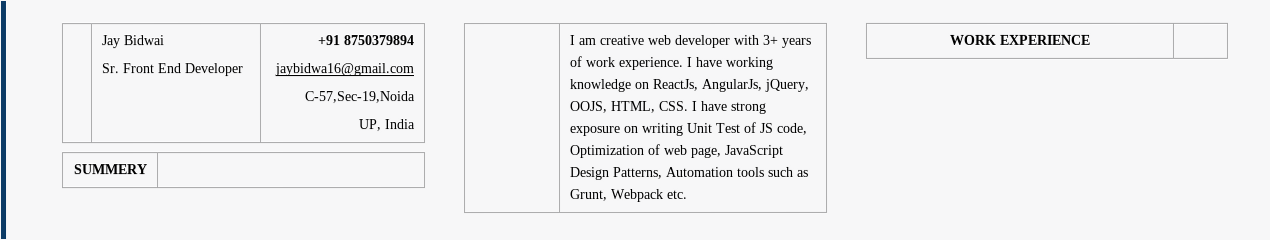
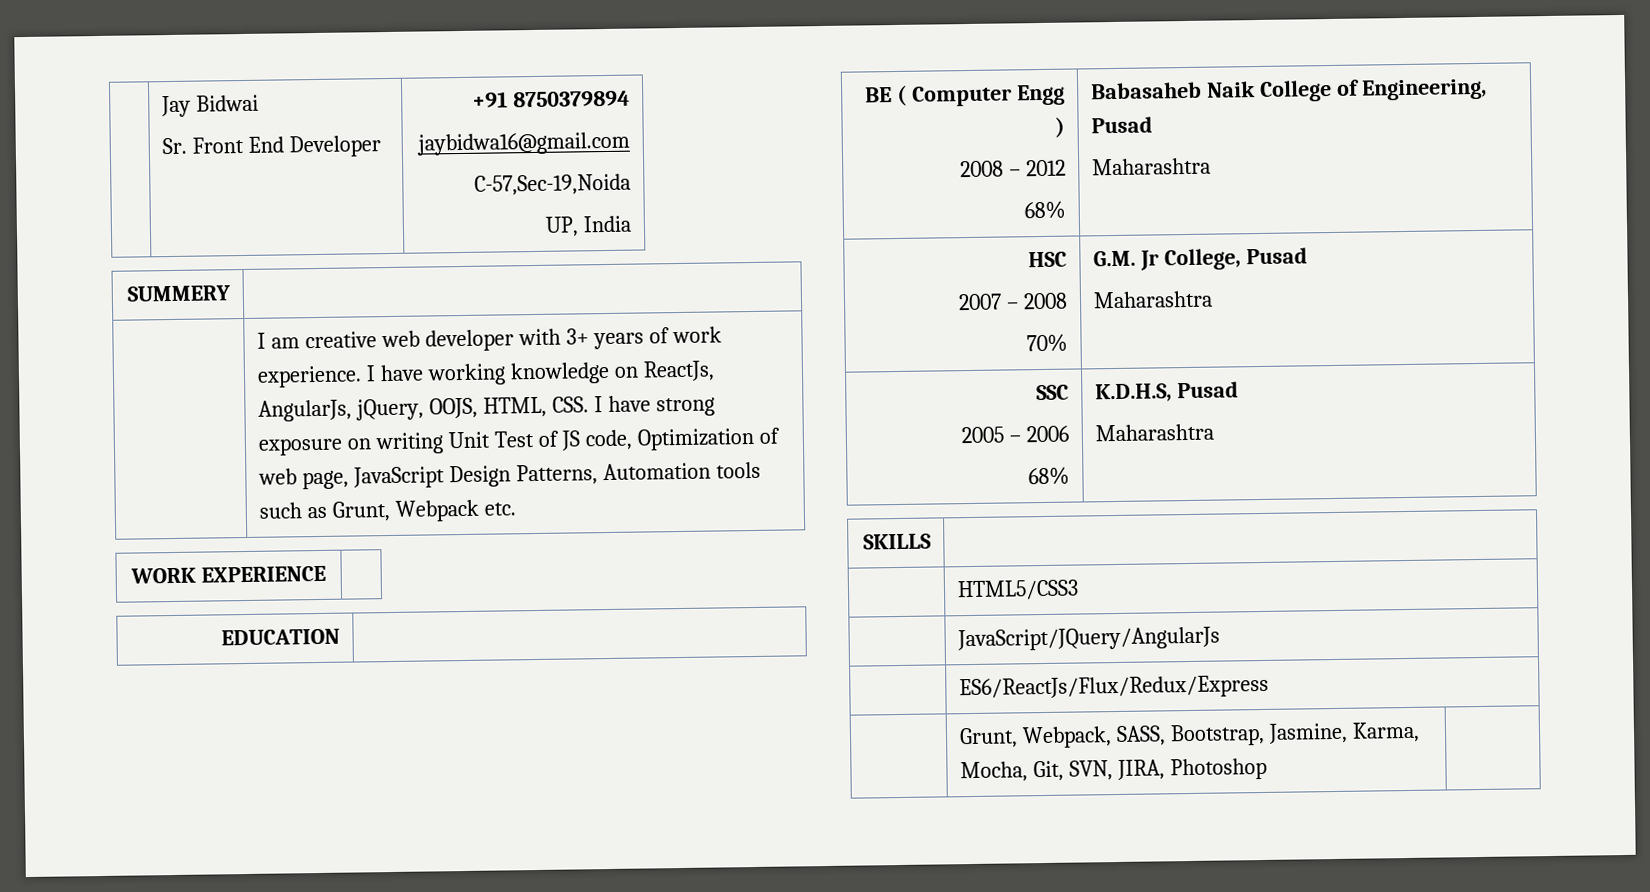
(1090, 39) none -> [220,628,340,646] [864,84,1065,107] [1054,116,1065,138] [959,159,1066,178] [1023,200,1066,220] [1091,78,1488,102] [1091,116,1154,134] [1092,157,1212,176] [1027,251,1067,268] [957,292,1068,311] [1025,333,1068,353] [1093,247,1309,271] [1093,290,1214,309] [1035,384,1069,401] [960,425,1069,444] [1027,466,1070,486] [1095,381,1240,403] [1095,423,1215,442] [862,533,932,550] [957,579,1080,601] [957,626,1221,652] [959,674,1270,701] [959,721,1421,749] [960,757,1268,783] // EDUCATION | // BE ( Computer Engg ) // 2008 – 2012 // 68% | Babasaheb Naik College of Engineering, Pusad // Maharashtra // HSC // 2007 – 2008 // 70% | G.M. Jr College, Pusad // Maharashtra // SSC // 2005 – 2006 // 68% | K.D.H.S, Pusad // Maharashtra // SKILLS | // | HTML5/CSS3 // | JavaScript/JQuery/AngularJs // | ES6/ReactJs/Flux/Redux/Express // | Grunt, Webpack, SASS, Bootstrap, Jasmine, Karma, Mocha, Git, SVN, JIRA, Photoshop |

